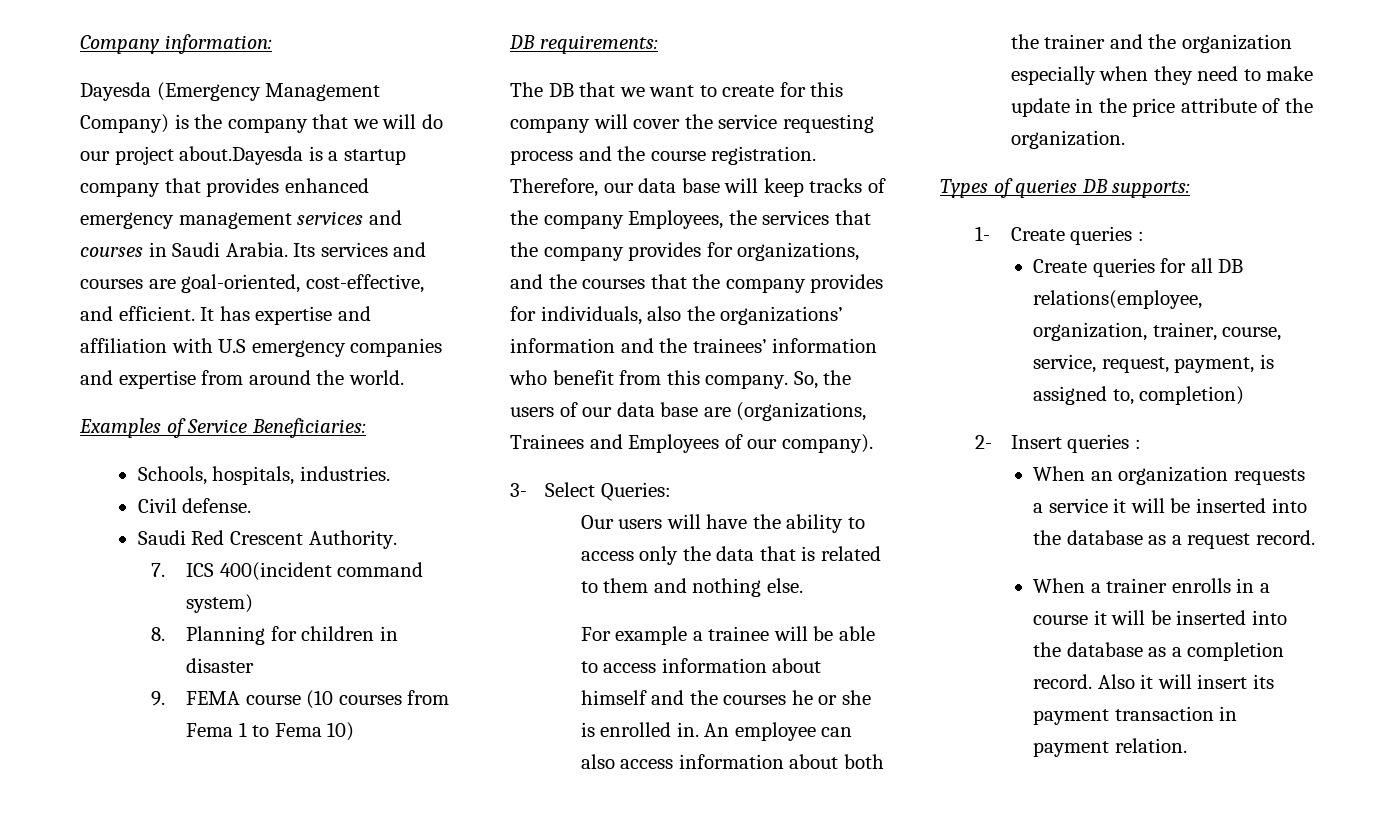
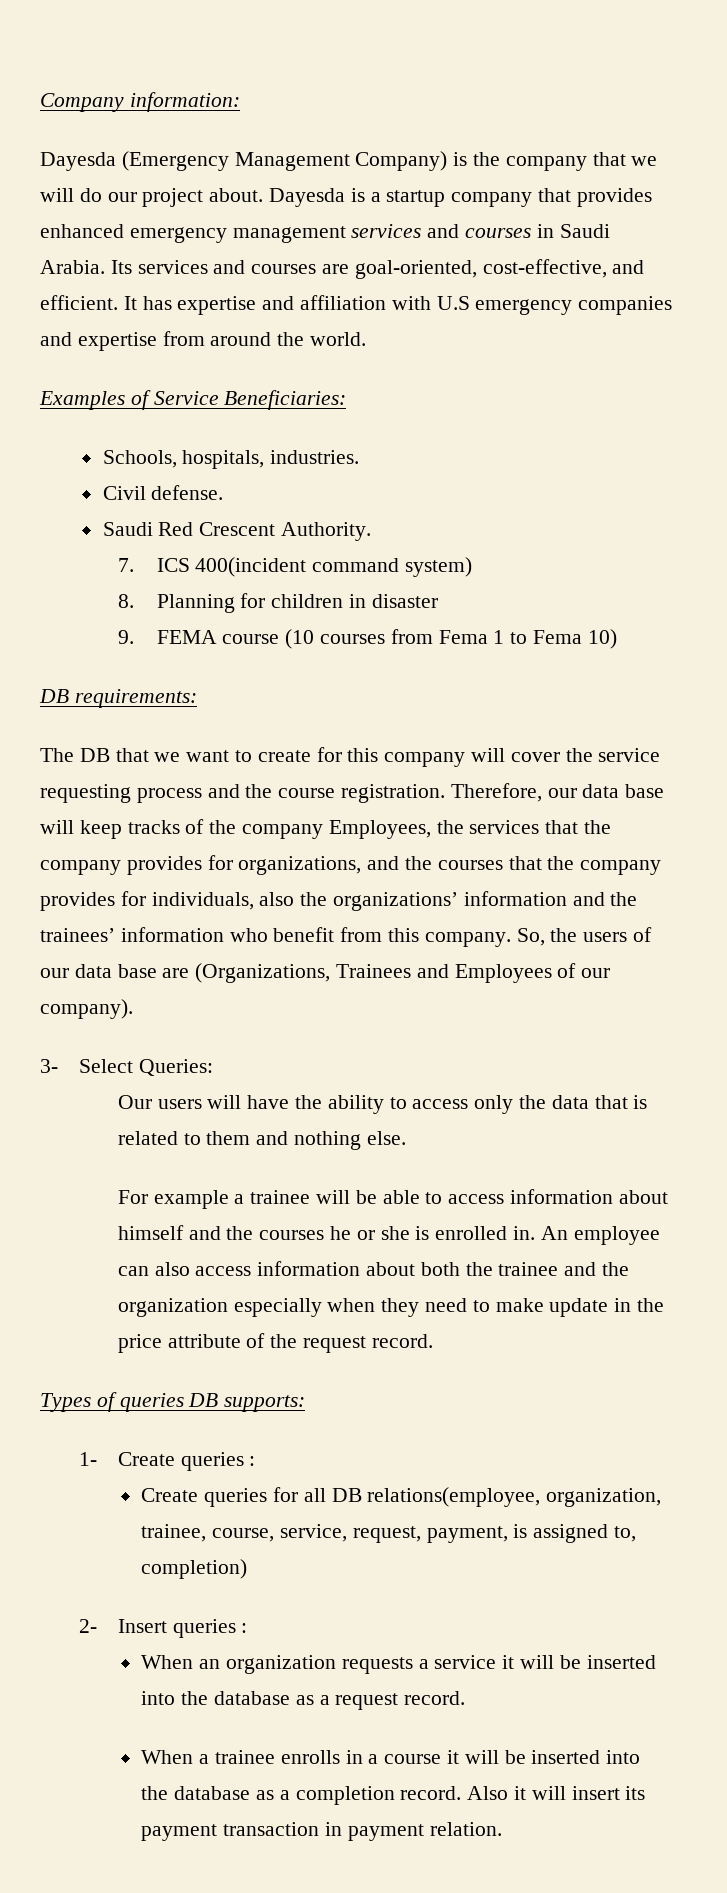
[179,146,304,165] about.Dayesda -> [209,188,346,207] about. Dayesda
[736,402,867,421] (organizations, -> [195,963,331,983] (Organizations,
[1044,34,1106,49] trainer -> [498,1262,559,1276] trainee
[1010,130,1125,149] organization. -> [302,1334,433,1353] request record.
[1152,322,1217,341] trainer, -> [141,1524,207,1542] trainee,
[1106,578,1168,593] trainer -> [214,1750,275,1764] trainee

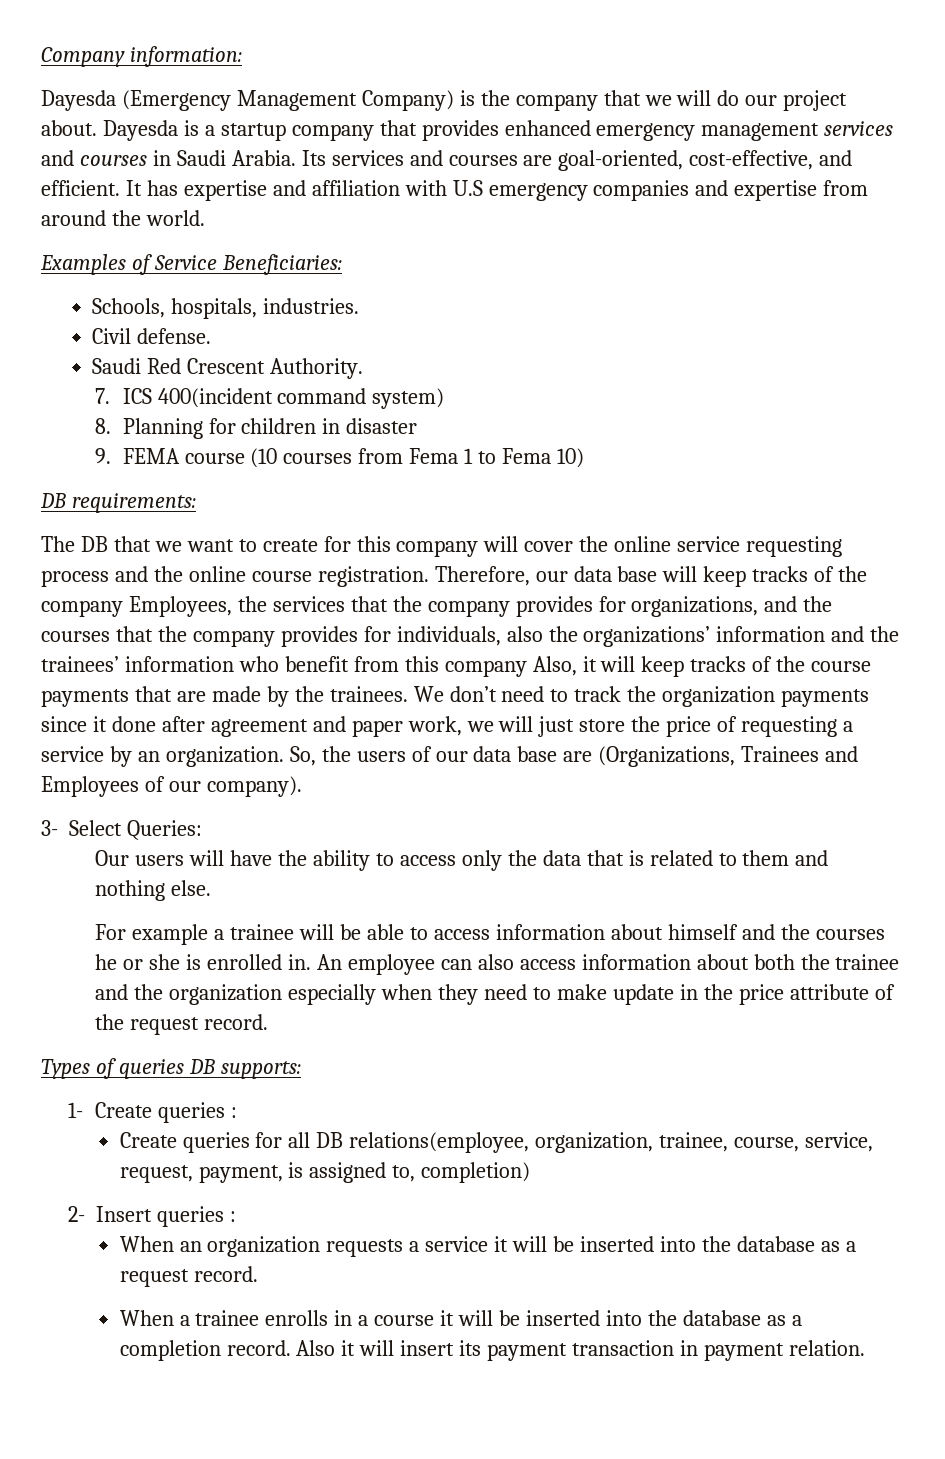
(593, 755) none -> [614,536,672,552] online
(273, 791) none -> [188,566,246,582] online
[424,932,511,947] company. -> [444,656,872,677] [41,686,870,707] [41,716,854,737] [41,746,284,767] company Also, it will keep tracks of the course payments that are made by the trainees. We don’t need to track the organization payments since it done after agreement and paper work, we will just store the price of requesting a service by an organization.

